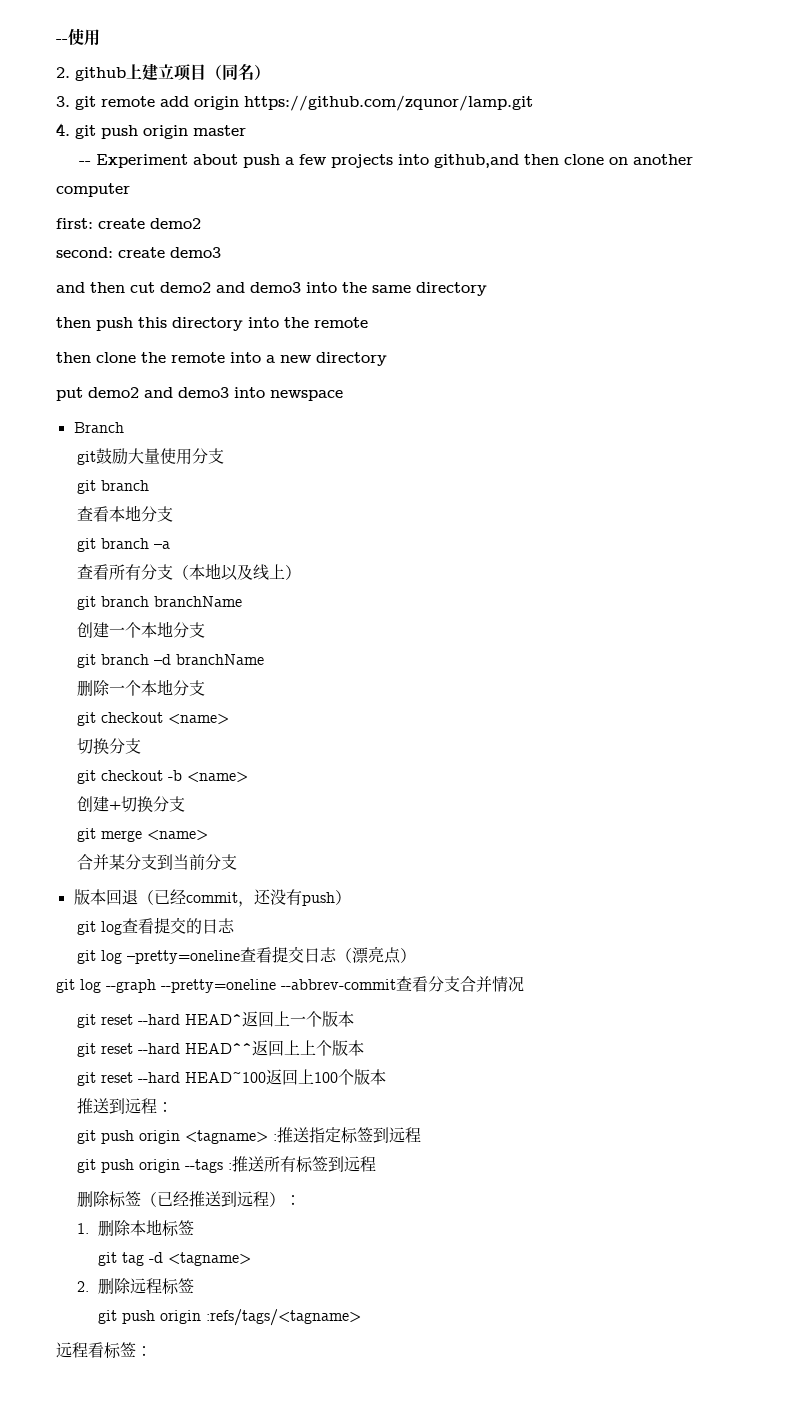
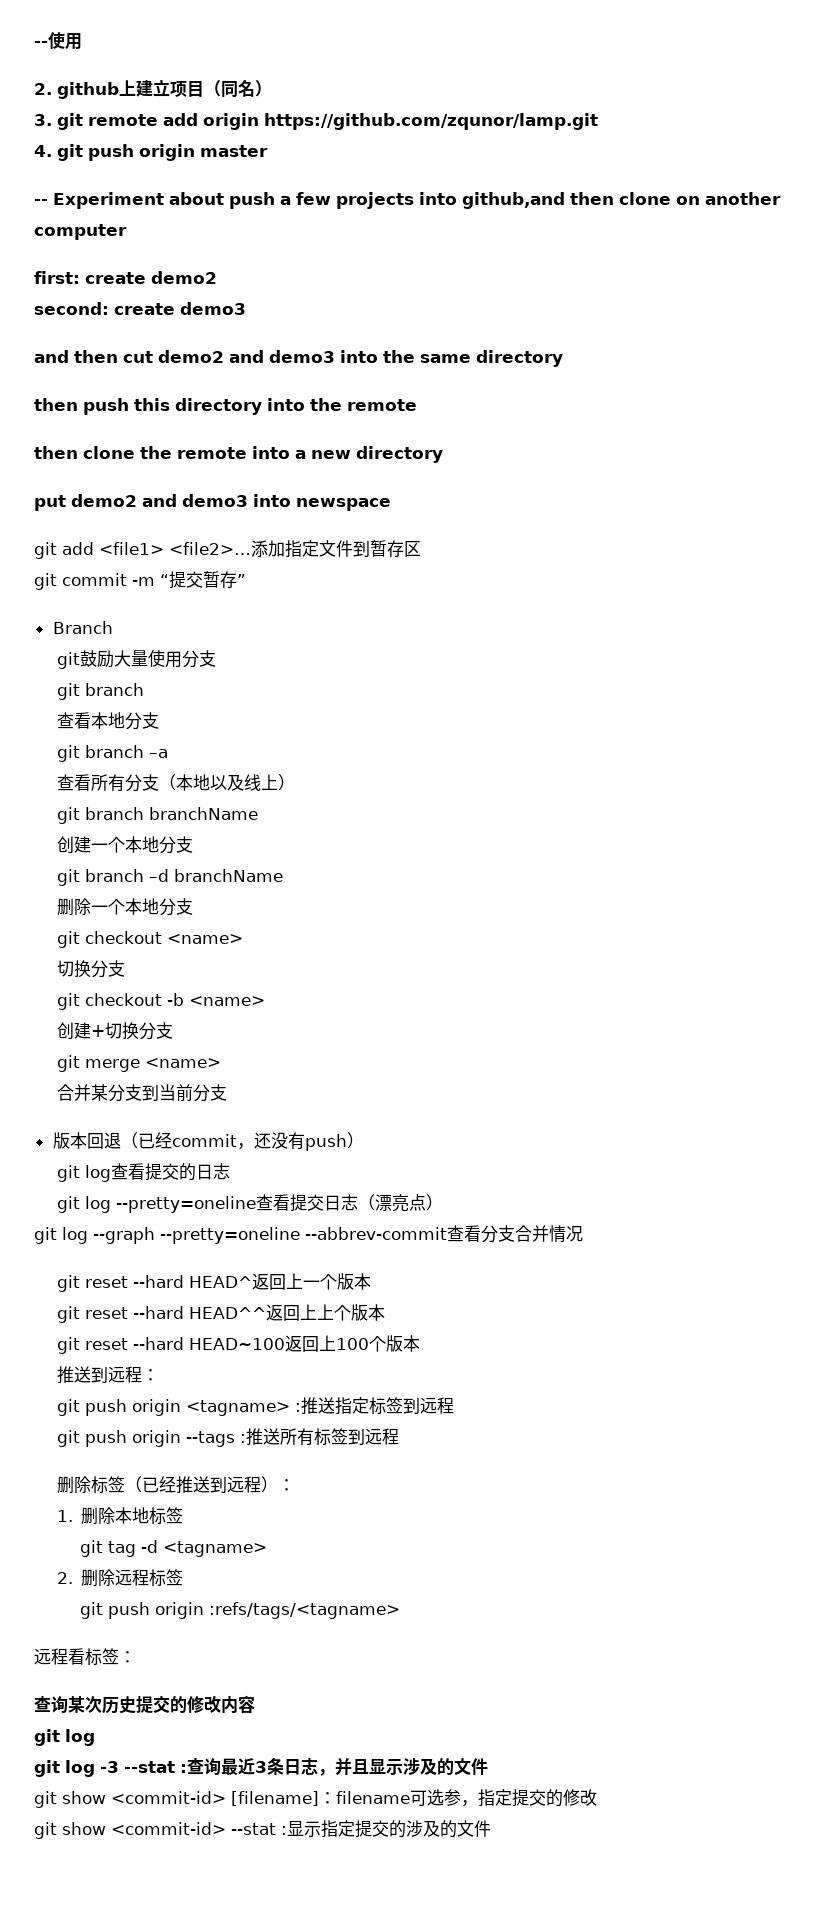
(343, 395) none -> [34,540,421,559] [34,571,246,590] // git add <file1> <file2>…添加指定文件到暂存区 // git commit -m “提交暂存”
[127,950,241,964] –pretty=oneline -> [115,1196,256,1213] --pretty=oneline
(152, 1351) none -> [34,1695,255,1714] [34,1729,95,1746] [34,1757,488,1777] [34,1789,597,1808] [34,1820,491,1839] // 查询某次历史提交的修改内容 // git log // git log -3 --stat :查询最近3条日志，并且显示涉及的文件 // git show <commit-id> [filename]：filename可选参，指定提交的修改 // git show <commit-id> --stat :显示指定提交的涉及的文件

